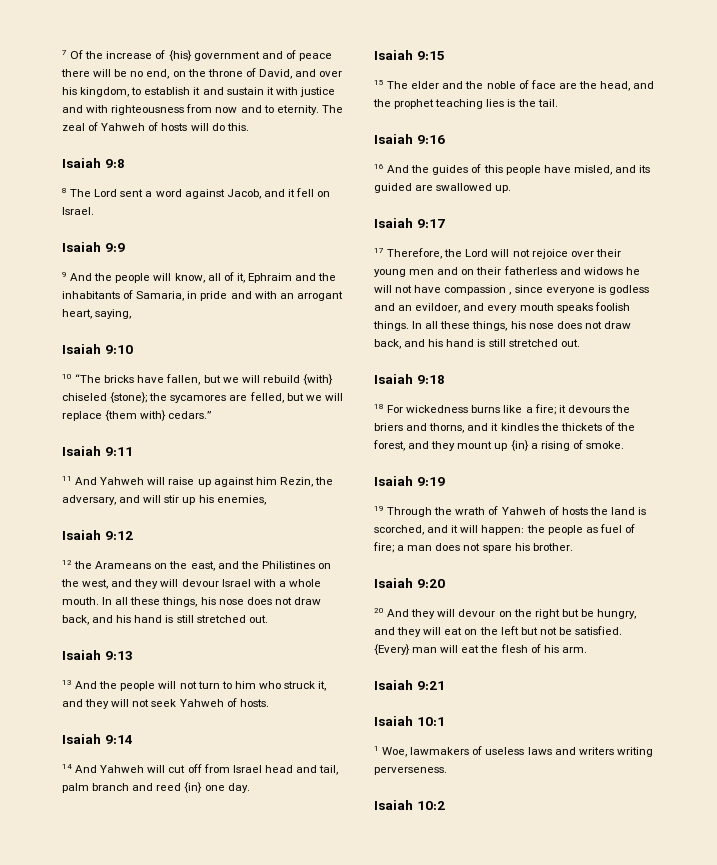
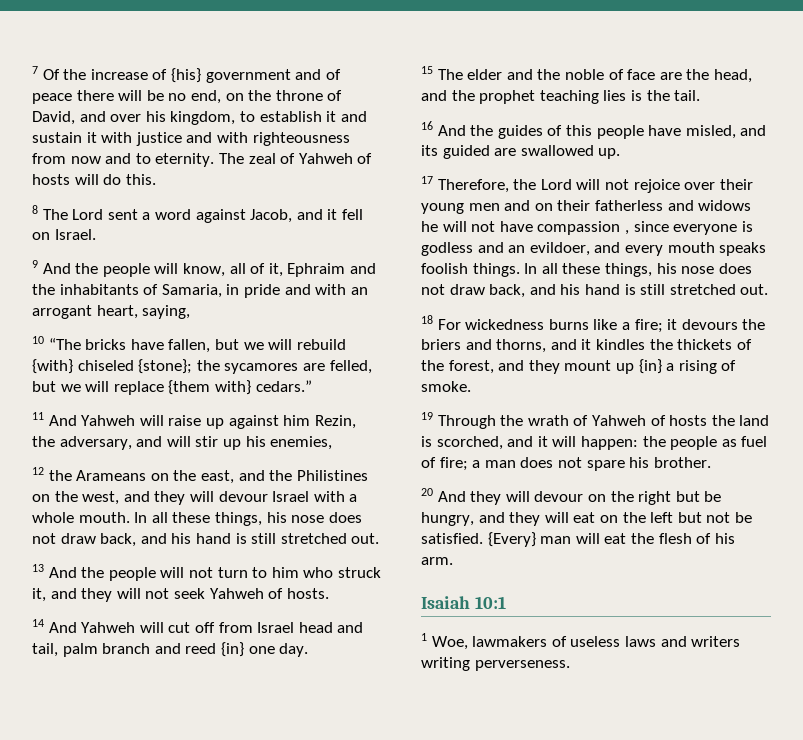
[62,158,125,168] // Isaiah 9:8 -> (156, 179) none
[62,242,125,252] // Isaiah 9:9 -> (96, 234) none
[62,344,133,354] // Isaiah 9:10 -> (191, 312) none
[62,446,133,456] // Isaiah 9:11 -> (312, 386) none
[62,530,133,540] // Isaiah 9:12 -> (333, 443) none
[62,650,133,660] // Isaiah 9:13 -> (380, 538) none
[62,734,133,744] // Isaiah 9:14 -> (329, 593) none
[374,50,445,60] // Isaiah 9:15 -> (309, 650) none
[374,134,445,144] // Isaiah 9:16 -> (701, 95) none
[374,218,445,228] // Isaiah 9:17 -> (621, 153) none
[374,374,445,384] // Isaiah 9:18 -> (769, 289) none
[374,476,445,486] // Isaiah 9:19 -> (471, 386) none
[374,578,445,588] // Isaiah 9:20 -> (711, 462) none
[374,680,445,690] // Isaiah 9:21 -> (453, 561) none
[374,800,445,810] // Isaiah 10:2 -> (570, 665) none

